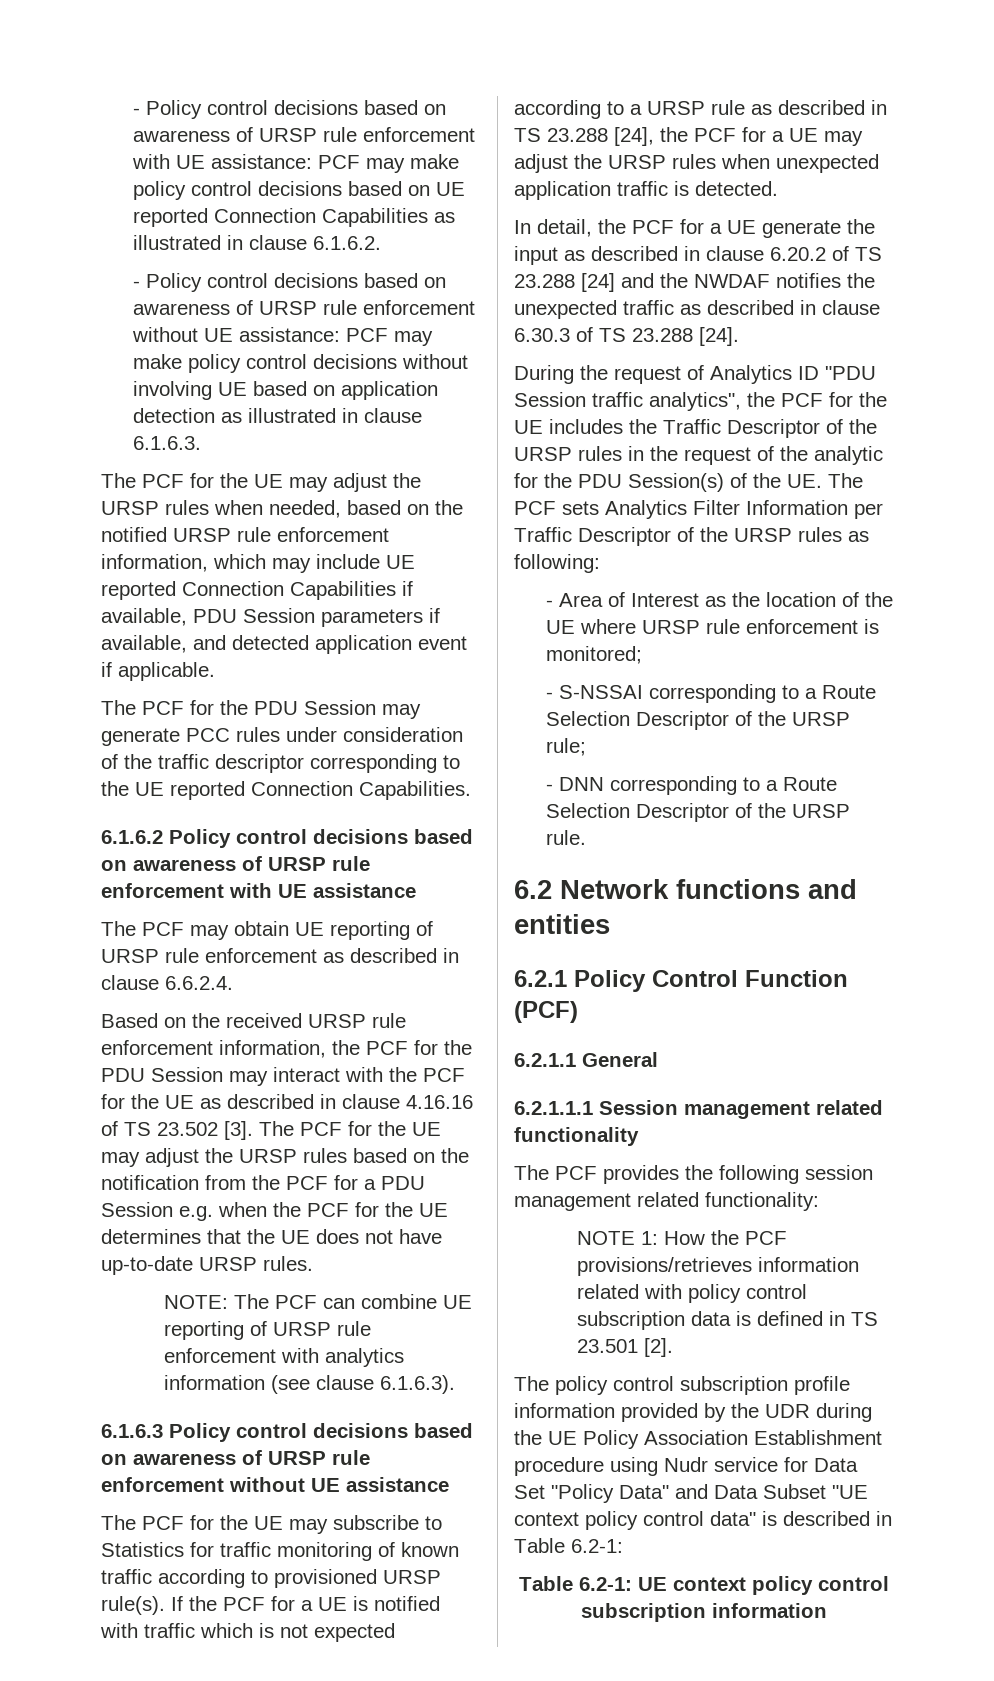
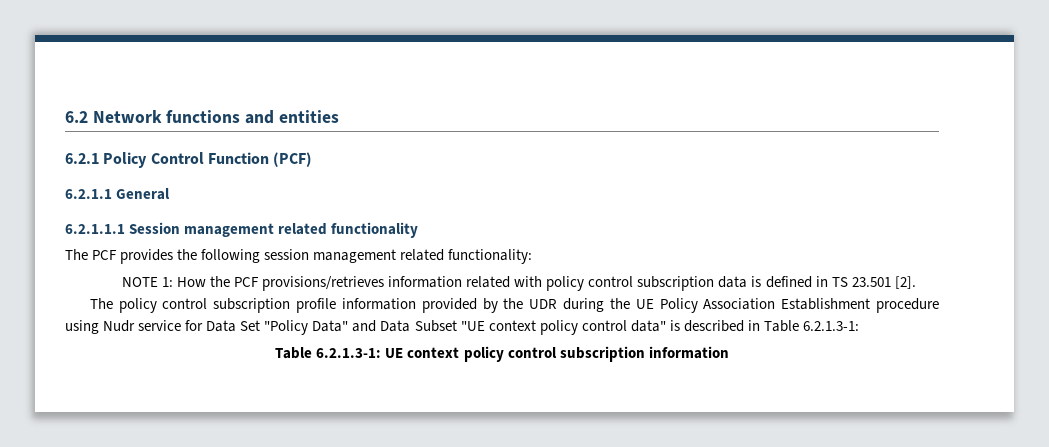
[132,100,446,119] [132,127,475,142] [131,154,459,173] [132,181,465,200] [132,208,455,227] [132,235,381,250] [132,273,446,292] [132,300,475,315] [131,327,433,346] [132,354,468,373] [132,381,438,400] [132,408,422,423] [132,436,201,450] [101,473,421,492] [101,500,463,518] [101,527,389,542] [101,554,415,573] [101,581,413,600] [101,608,440,627] [101,635,467,654] [101,662,215,681] [101,700,421,719] [101,727,463,746] [101,754,460,773] [101,781,471,800] [101,829,473,848] [101,856,370,871] [101,883,416,898] [101,921,433,940] [101,948,459,963] [101,975,233,990] [101,1013,406,1028] [101,1040,472,1058] [101,1067,465,1086] [101,1094,473,1109] [101,1121,441,1140] [101,1148,469,1167] [101,1175,425,1190] [101,1202,448,1221] [101,1229,442,1244] [101,1256,313,1275] [164,1294,473,1309] [164,1321,372,1340] [164,1348,405,1367] [164,1375,456,1394] [101,1423,473,1442] [101,1450,370,1465] [101,1477,449,1492] [101,1515,442,1534] [101,1542,459,1561] [101,1569,441,1588] [101,1596,440,1615] [100,1623,395,1642] [514,100,887,119] [514,127,863,146] [514,154,879,173] [514,181,778,200] [514,219,875,238] [514,246,882,265] [514,273,875,292] [514,300,880,319] [514,327,739,346] [514,365,876,384] [514,392,887,411] [514,419,877,438] [514,446,883,465] [514,473,863,492] [514,500,883,519] [514,527,869,546] [514,554,600,573] [545,592,893,607] [545,619,879,634] [545,646,642,664] [545,684,876,703] [545,711,850,730] [545,738,586,756] [545,776,837,795] [545,803,850,822] [545,830,586,845] - Policy control decisions based on awareness of URSP rule enforcement with UE assistance: PCF may make policy control decisions based on UE reported Connection Capabilities as illustrated in clause 6.1.6.2. // - Policy control decisions based on awareness of URSP rule enforcement without UE assistance: PCF may make policy control decisions without involving UE based on application detection as illustrated in clause 6.1.6.3. // The PCF for the UE may adjust the URSP rules when needed, based on the notified URSP rule enforcement information, which may include UE reported Connection Capabilities if available, PDU Session parameters if available, and detected application event if applicable. // The PCF for the PDU Session may generate PCC rules under consideration of the traffic descriptor corresponding to the UE reported Connection Capabilities. // 6.1.6.2 Policy control decisions based on awareness of URSP rule enforcement with UE assistance // The PCF may obtain UE reporting of URSP rule enforcement as described in clause 6.6.2.4. // Based on the received URSP rule enforcement information, the PCF for the PDU Session may interact with the PCF for the UE as described in clause 4.16.16 of TS 23.502 [3]. The PCF for the UE may adjust the URSP rules based on the notification from the PCF for a PDU Session e.g. when the PCF for the UE determines that the UE does not have up-to-date URSP rules. // NOTE: The PCF can combine UE reporting of URSP rule enforcement with analytics information (see clause 6.1.6.3). // 6.1.6.3 Policy control decisions based on awareness of URSP rule enforcement without UE assistance // The PCF for the UE may subscribe to Statistics for traffic monitoring of known traffic according to provisioned URSP rule(s). If the PCF for a UE is notified with traffic which is not expected according to a URSP rule as described in TS 23.288 [24], the PCF for a UE may adjust the URSP rules when unexpected application traffic is detected. // In detail, the PCF for a UE generate the input as described in clause 6.20.2 of TS 23.288 [24] and the NWDAF notifies the unexpected traffic as described in clause 6.30.3 of TS 23.288 [24]. // During the request of Analytics ID "PDU Session traffic analytics", the PCF for the UE includes the Traffic Descriptor of the URSP rules in the request of the analytic for the PDU Session(s) of the UE. The PCF sets Analytics Filter Information per Traffic Descriptor of the URSP rules as following: // - Area of Interest as the location of the UE where URSP rule enforcement is monitored; // - S-NSSAI corresponding to a Route Selection Descriptor of the URSP rule; // - DNN corresponding to a Route Selection Descriptor of the URSP rule. // -> (65, 117) none
[571,1539,623,1553] [518,1576,632,1591] 6.2-1: // Table 6.2-1: -> [802,321,859,331] [275,347,382,359] 6.2.1.3-1: // Table 6.2.1.3-1:

